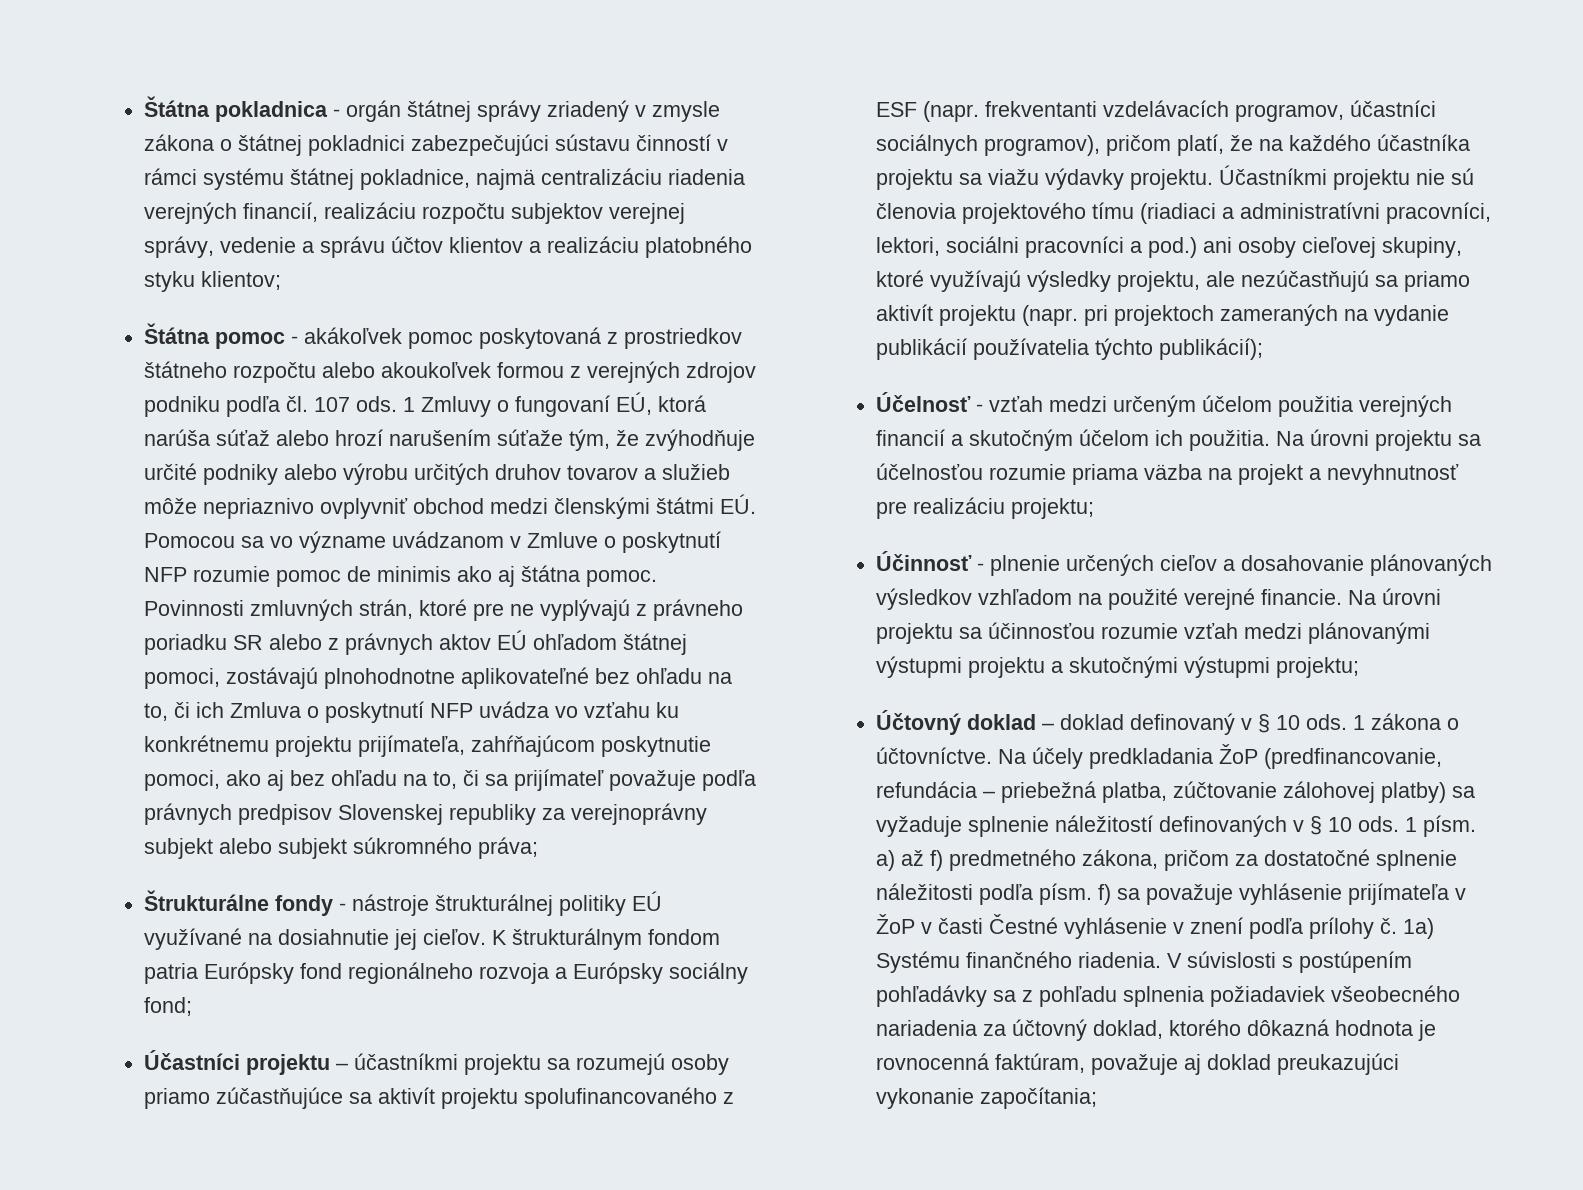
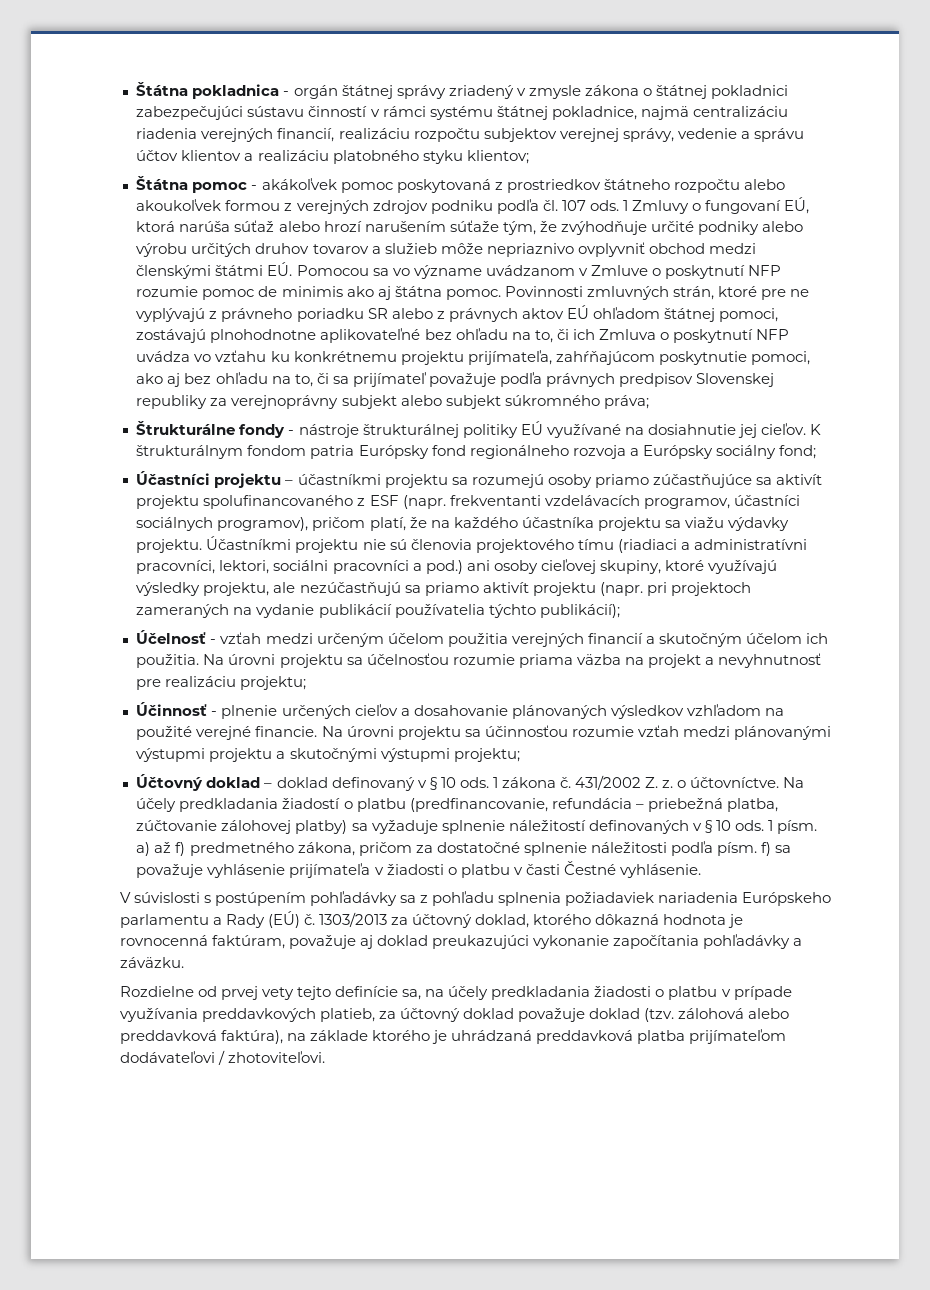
(1442, 721) none -> [559,775,674,790] č. 431/2002 Z. z.
[1219,744,1259,764] ŽoP -> [282,798,406,812] žiadostí o platbu
[876,914,1435,939] [876,951,1162,973] ŽoP v časti Čestné vyhlásenie v znení podľa prílohy č. 1a) Systému finančného riadenia. -> [386,861,701,878] žiadosti o platbu v časti Čestné vyhlásenie. //
[1331,985,1461,1002] [876,1020,978,1036] všeobecného nariadenia -> [658,892,832,906] [119,911,388,928] nariadenia Európskeho parlamentu a Rady (EÚ) č. 1303/2013
[980,1087,1098,1109] započítania; -> [613,934,803,949] [119,957,184,968] [119,986,792,1000] [119,1008,790,1022] [119,1029,787,1044] [119,1050,325,1065] započítania pohľadávky a záväzku. // Rozdielne od prvej vety tejto definície sa, na účely predkladania žiadosti o platbu v prípade využívania preddavkových platieb, za účtovný doklad považuje doklad (tzv. zálohová alebo preddavková faktúra), na základe ktorého je uhrádzaná preddavková platba prijímateľom dodávateľovi / zhotoviteľovi.

